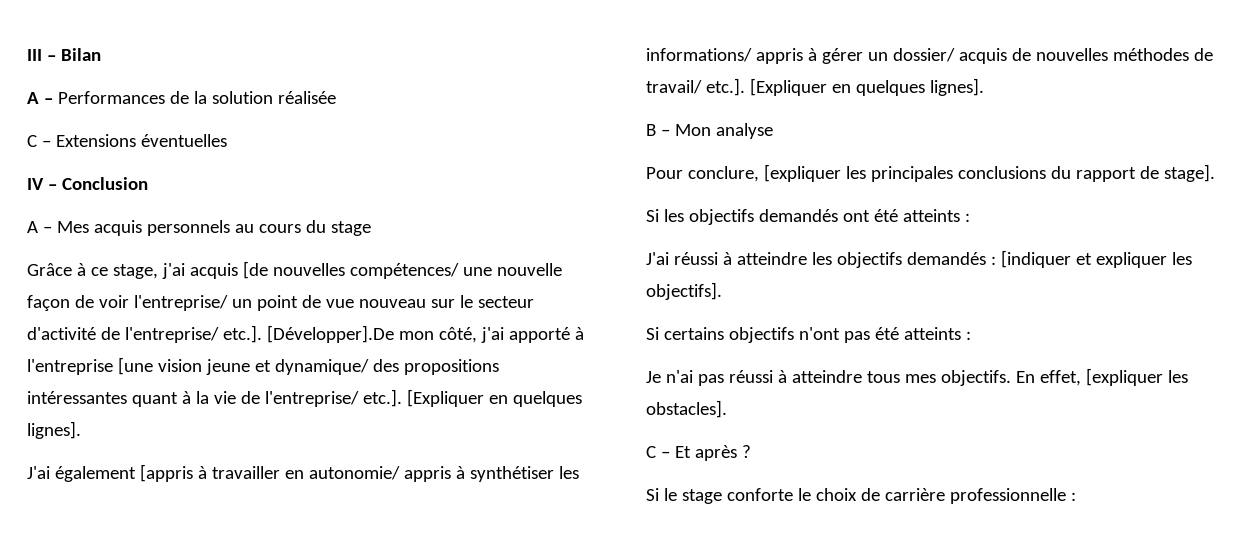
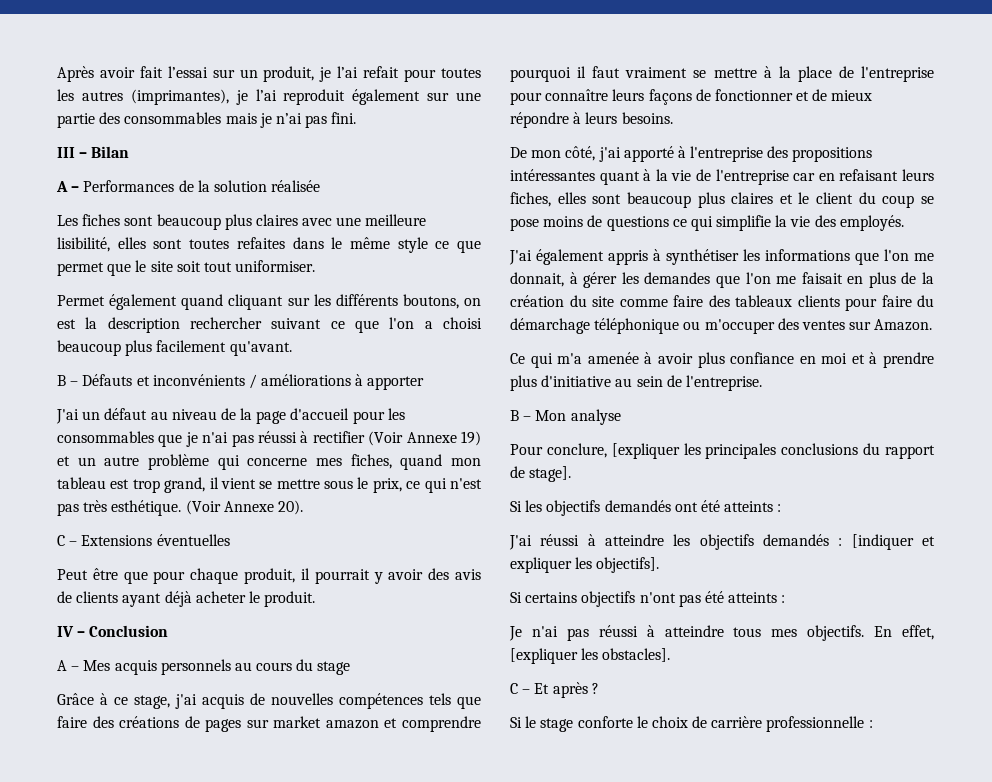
(27, 55) none -> [57,66,482,82] [57,89,481,105] [57,112,357,128] Après avoir fait l’essai sur un produit, je l’ai refait pour toutes les autres (imprimantes), je l’ai reproduit également sur une partie des consommables mais je n’ai pas fini. //
[27,134,227,147] C – Extensions éventuelles -> [57,214,427,230] [57,237,481,253] [57,260,316,276] [57,294,481,310] [57,317,482,333] [57,340,292,356] [57,374,425,390] [56,408,405,424] [57,431,481,447] [57,454,482,470] [57,477,482,493] [57,500,303,516] [57,534,230,546] [57,568,481,584] [57,591,316,607] Les fiches sont beaucoup plus claires avec une meilleure lisibilité, elles sont toutes refaites dans le même style ce que permet que le site soit tout uniformiser. // Permet également quand cliquant sur les différents boutons, on est la description rechercher suivant ce que l'on a choisi beaucoup plus facilement qu'avant. // B – Défauts et inconvénients / améliorations à apporter // J'ai un défaut au niveau de la page d'accueil pour les consommables que je n'ai pas réussi à rectifier (Voir Annexe 19) et un autre problème qui concerne mes fiches, quand mon tableau est trop grand, il vient se mettre sous le prix, ce qui n'est pas très esthétique. (Voir Annexe 20). // C – Extensions éventuelles // Peut être que pour chaque produit, il pourrait y avoir des avis de clients ayant déjà acheter le produit.
[242,261,562,279] [27,295,534,311] [27,325,394,343] [de nouvelles compétences/ une nouvelle façon de voir l'entreprise/ un point de vue nouveau sur le secteur d'activité de l'entreprise/ etc.]. [Développer].De -> [250,693,481,709] [57,716,481,732] [510,66,934,82] [510,89,873,105] [510,112,673,128] [510,147,527,158] de nouvelles compétences tels que faire des créations de pages sur market amazon et comprendre pourquoi il faut vraiment se mettre à la place de l'entreprise pour connaître leurs façons de fonctionner et de mieux répondre à leurs besoins. // De
[117,357,369,375] [une vision jeune et dynamique/ -> (764, 154) none
[264,389,582,407] [27,421,81,439] [27,464,579,482] [646,48,1213,64] [646,78,984,96] l'entreprise/ etc.]. [Expliquer en quelques lignes]. // J'ai également [appris à travailler en autonomie/ appris à synthétiser les informations/ appris à gérer un dossier/ acquis de nouvelles méthodes de travail/ etc.]. [Expliquer en quelques lignes]. -> [715,169,934,185] [510,192,934,208] [510,215,904,231] [509,249,934,265] [510,272,934,288] [510,295,934,311] [510,318,933,334] [510,352,934,368] [510,375,762,391] l'entreprise car en refaisant leurs fiches, elles sont beaucoup plus claires et le client du coup se pose moins de questions ce qui simplifie la vie des employés. // J'ai également appris à synthétiser les informations que l'on me donnait, à gérer les demandes que l'on me faisait en plus de la création du site comme faire des tableaux clients pour faire du démarchage téléphonique ou m'occuper des ventes sur Amazon. // Ce qui m'a amenée à avoir plus confiance en moi et à prendre plus d'initiative au sein de l'entreprise.

